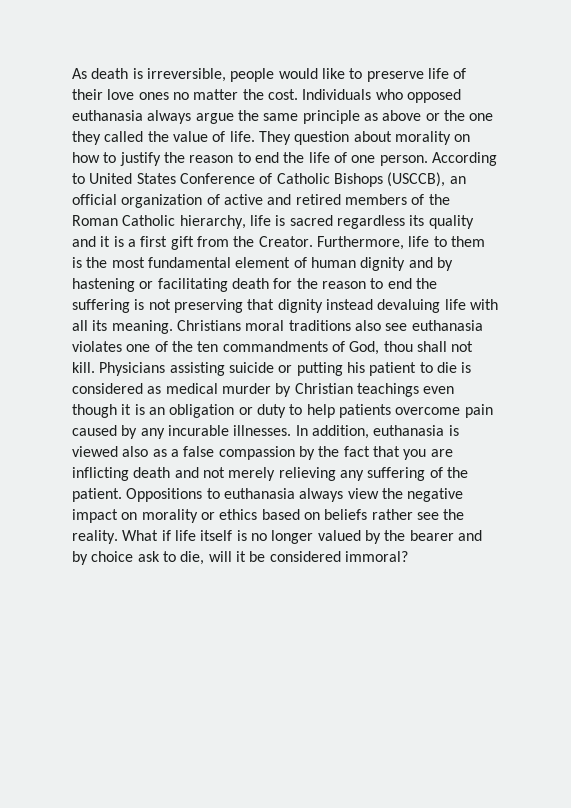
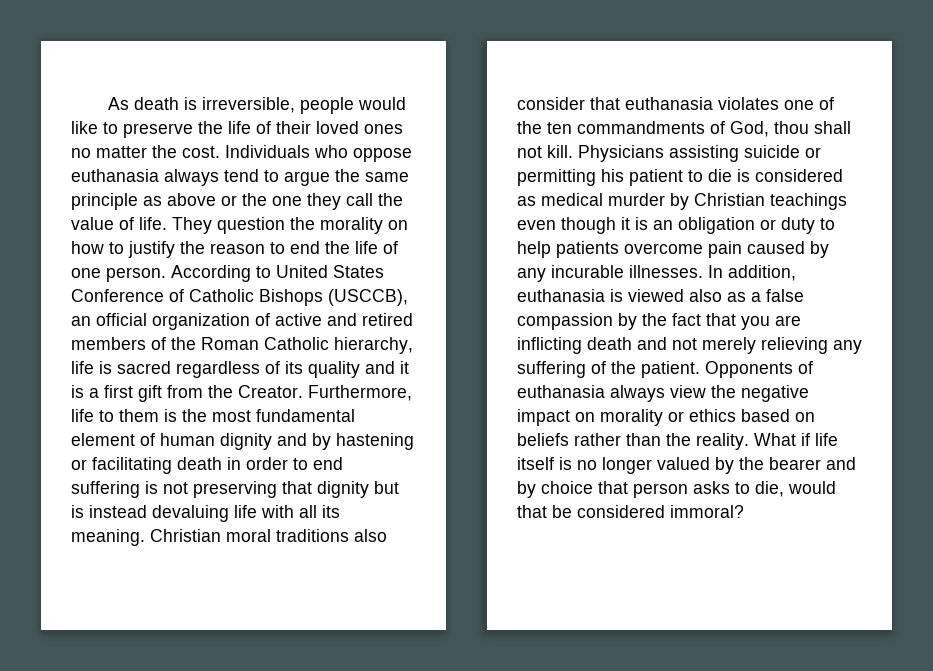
(424, 76) none -> [198,121,223,134] the
[107,89,135,100] love -> [316,121,359,134] loved
[406,89,461,103] [72,110,192,124] opposed euthanasia always -> [353,148,412,162] [71,169,279,186] oppose euthanasia always tend to
[104,131,144,142] called -> [346,193,373,206] call
[353,131,392,142] about -> [290,217,315,230] the
(405, 222) none -> [265,361,280,374] of
[273,278,437,289] for the reason to end the -> [227,457,343,470] in order to end
(323, 306) none -> [374,481,399,494] [71,505,84,518] but is
[176,320,241,331] Christians -> [150,529,221,542] Christian
[385,323,408,331] see -> [517,97,620,110] consider that
[296,362,343,376] putting -> [517,169,596,186] permitting
[126,488,220,502] Oppositions to -> [705,361,813,378] Opponents of
[416,512,439,520] see -> [626,433,661,446] than
[137,551,246,565] ask to die, will it -> [598,481,836,498] [517,505,547,518] that person asks to die, would that

